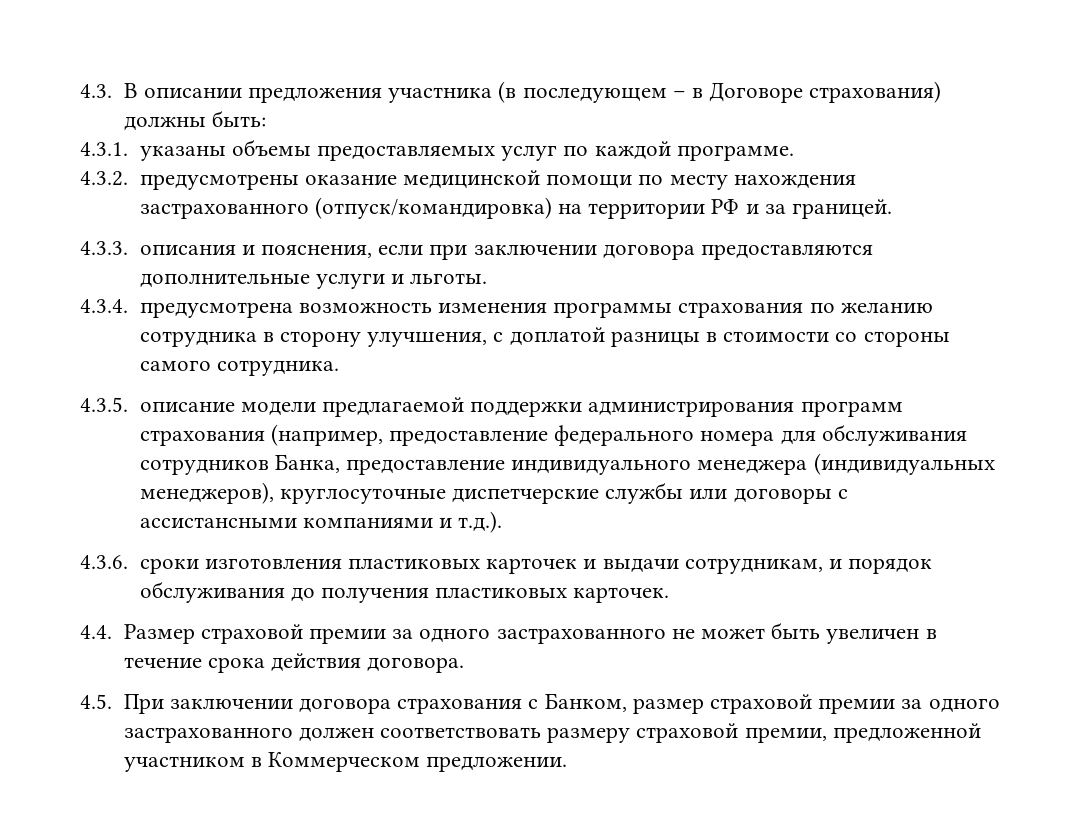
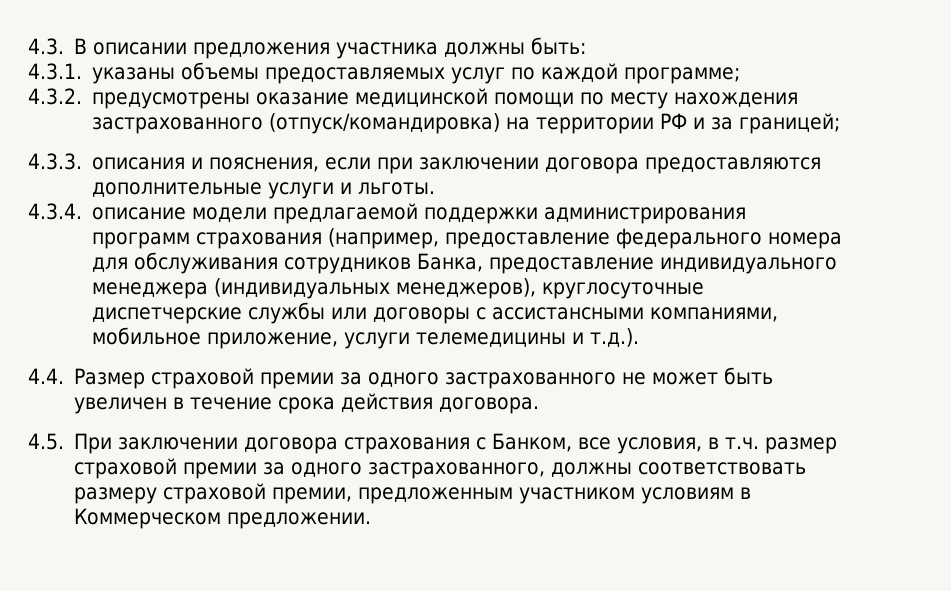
[498,81,942,103] (в последующем – в Договоре страхования) -> (439, 50) none
[676,145,794,161] программе. -> [624,67,741,84] программе;
[791,199,892,219] границей. -> [739,113,841,134] границей;
[139,302,933,318] [139,327,950,347] [139,360,339,376] [80,397,128,412] предусмотрена возможность изменения программы страхования по желанию сотрудника в сторону улучшения, с доплатой разницы в стоимости со стороны самого сотрудника. // 4.3.5. -> (82, 211) none
[302,511,503,533] [80,555,933,574] [139,581,670,603] компаниями и т.д.). // 4.3.6. сроки изготовления пластиковых карточек и выдачи сотрудникам, и порядок обслуживания до получения пластиковых карточек. -> [650,307,779,322] [92,327,640,349] компаниями, мобильное приложение, услуги телемедицины и т.д.).
(627, 702) none -> [578,437,760,454] все условия, в т.ч.
[123,727,374,743] застрахованного должен -> [368,462,633,479] застрахованного, должны
[832,723,981,743] [123,756,245,772] предложенной участником -> [358,487,735,504] предложенным участником условиям

